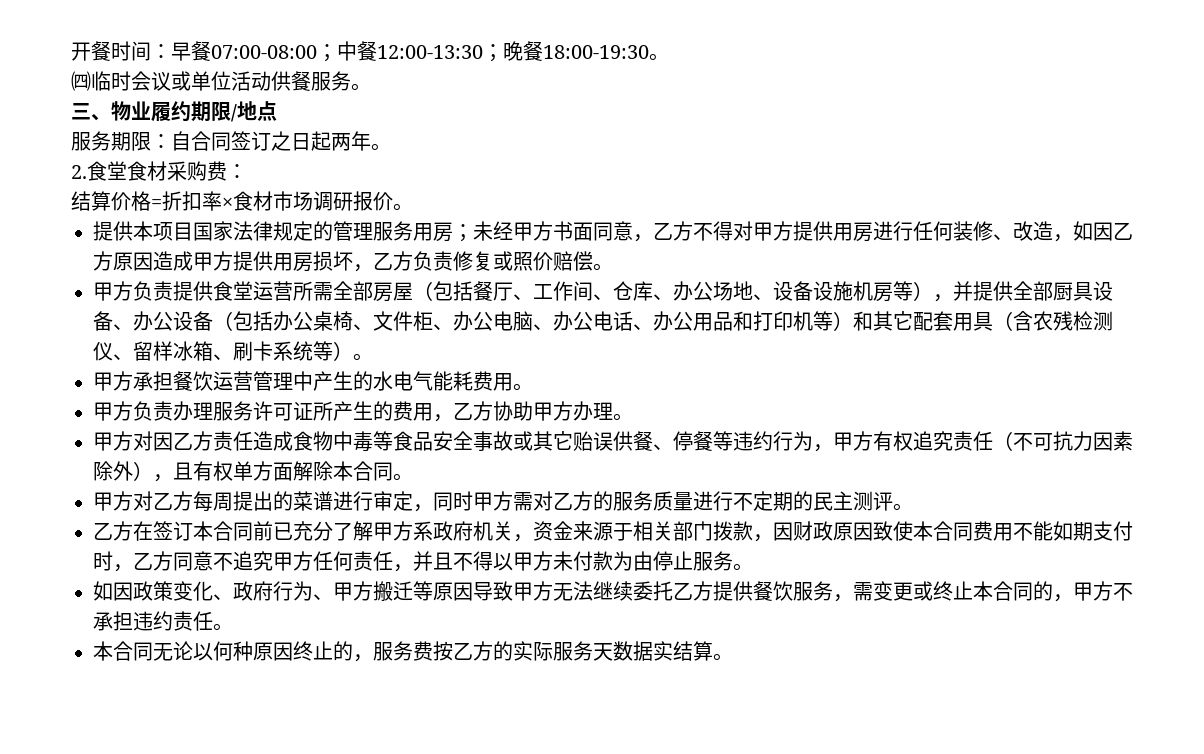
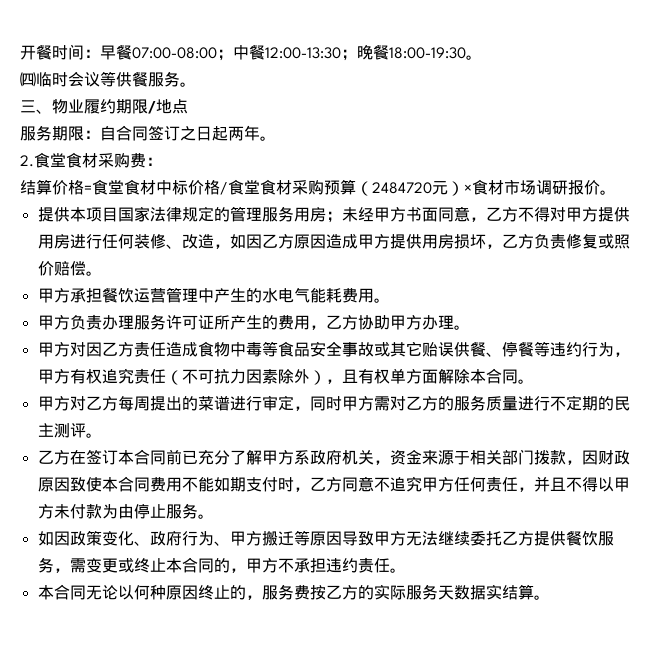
[171,71,271,91] 或单位活动 -> [100,71,116,87] 等
[162,191,222,211] 折扣率 -> [92,179,464,196] 食堂食材中标价格/食堂食材采购预算（2484720元）
[93,281,1113,302] [93,311,1113,331] [93,341,373,361] // 甲方负责提供食堂运营所需全部房屋（包括餐厅、工作间、仓库、办公场地、设备设施机房等），并提供全部厨具设备、办公设备（包括办公桌椅、文件柜、办公电脑、办公电话、办公用品和打印机等）和其它配套用具（含农残检测仪、留样冰箱、刷卡系统等）。 -> (102, 273) none

